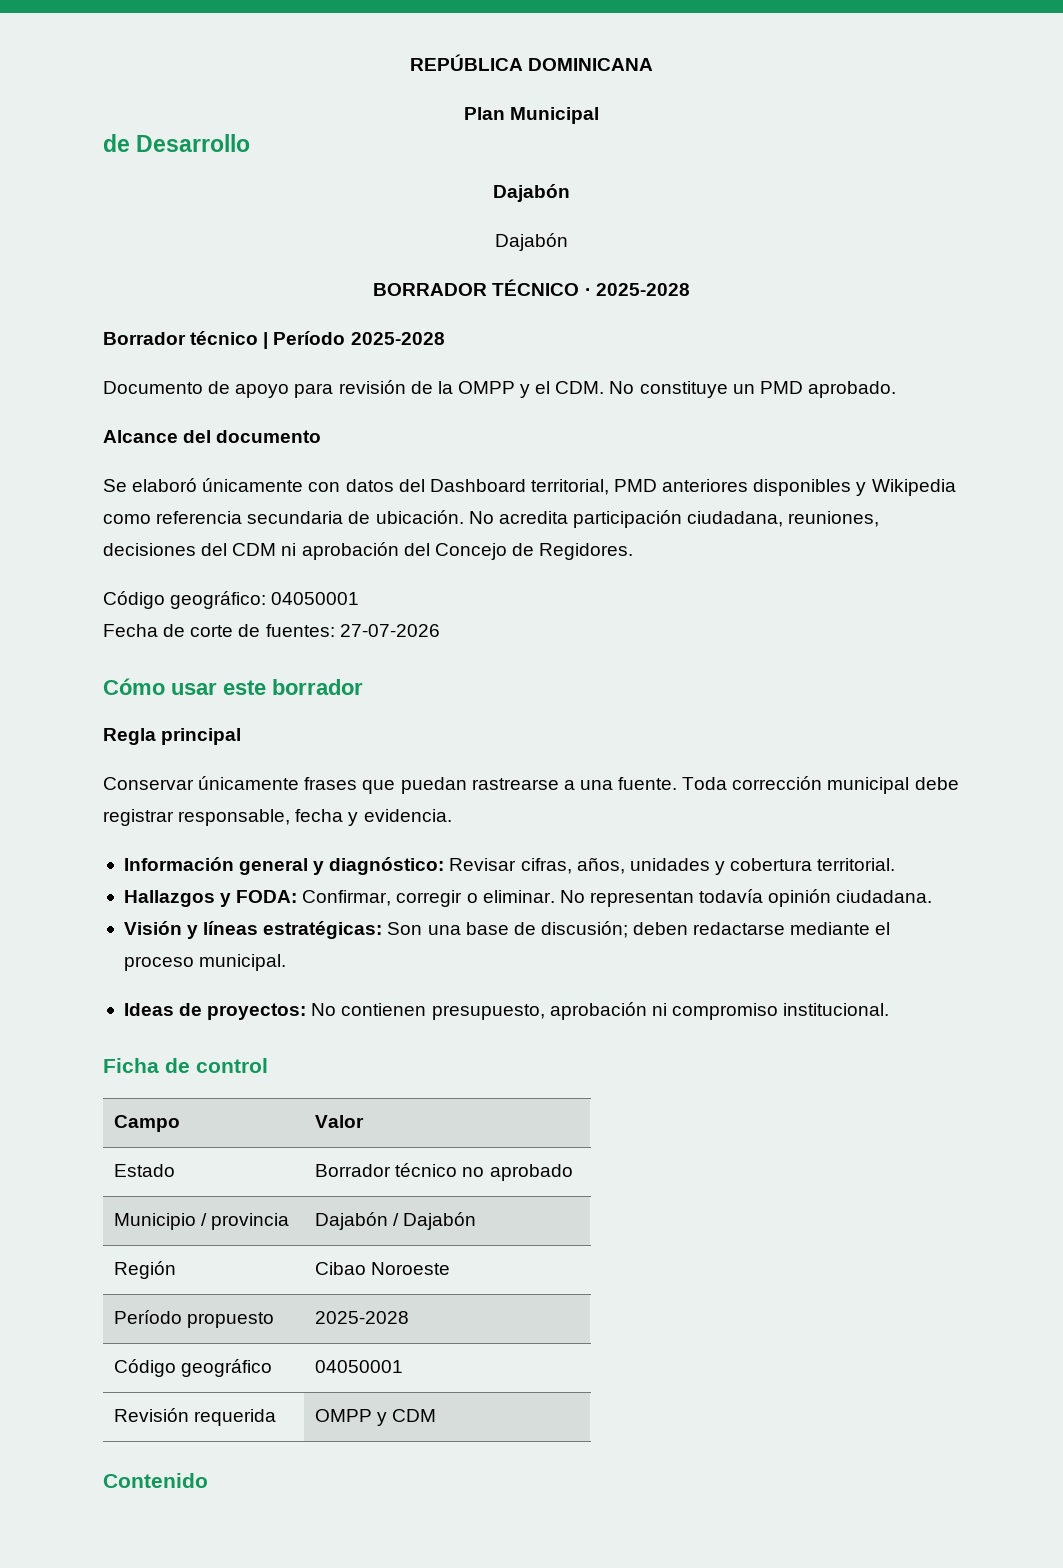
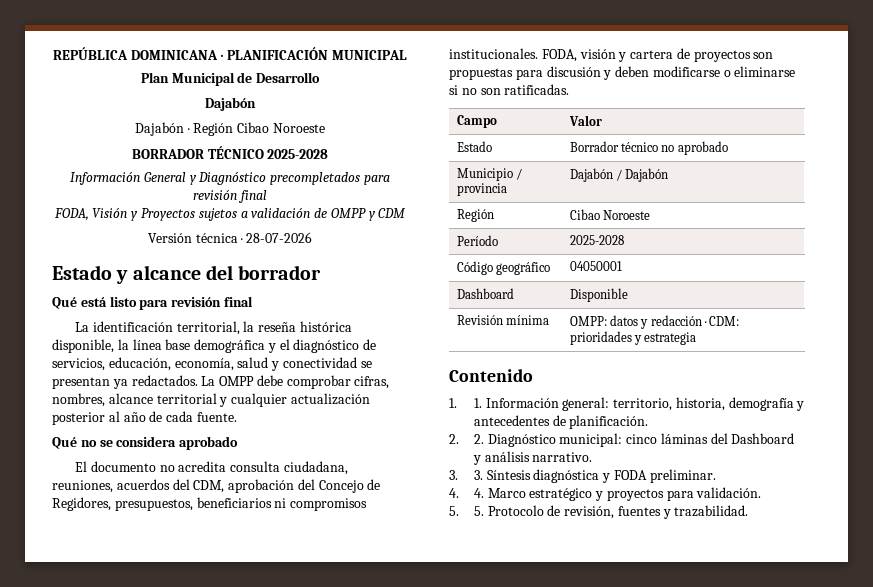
(654, 64) none -> [221,47,407,60] · PLANIFICACIÓN MUNICIPAL
(600, 115) // -> (235, 79) none
(568, 242) none -> [188,122,325,136] · Región Cibao Noroeste
[584,283,690,296] [103,331,445,349] [103,380,896,398] [103,430,322,443] [103,478,956,496] [103,510,880,528] [103,542,634,560] [103,591,360,609] [103,624,440,637] [103,678,363,695] [103,728,242,745] [103,776,959,794] [103,809,452,826] [123,857,896,875] [123,889,933,907] [123,921,891,939] [123,954,287,971] [123,1002,890,1020] [103,1058,268,1073] · 2025-2028 // Borrador técnico | Período 2025-2028 // Documento de apoyo para revisión de la OMPP y el CDM. No constituye un PMD aprobado. // Alcance del documento // Se elaboró únicamente con datos del Dashboard territorial, PMD anteriores disponibles y Wikipedia como referencia secundaria de ubicación. No acredita participación ciudadana, reuniones, decisiones del CDM ni aprobación del Concejo de Regidores. // Código geográfico: 04050001 // Fecha de corte de fuentes: 27-07-2026 // Cómo usar este borrador // Regla principal // Conservar únicamente frases que puedan rastrearse a una fuente. Toda corrección municipal debe registrar responsable, fecha y evidencia. // Información general y diagnóstico: Revisar cifras, años, unidades y cobertura territorial. // Hallazgos y FODA: Confirmar, corregir o eliminar. No representan todavía opinión ciudadana. // Visión y líneas estratégicas: Son una base de discusión; deben redactarse mediante el proceso municipal. // Ideas de proyectos: No contienen presupuesto, aprobación ni compromiso institucional. // Ficha de control -> [267,149,329,159] [70,172,390,185] [193,190,267,203] [53,208,407,221] [147,232,313,243] [52,265,322,284] [52,296,253,310] [75,321,352,335] [52,339,377,353] [52,357,372,371] [52,375,390,389] [52,393,370,407] [52,411,237,425] [52,436,239,450] [75,461,348,475] [52,479,381,493] [52,497,368,511] [449,48,774,62] [449,66,796,80] [449,84,570,95] 2025-2028 // Información General y Diagnóstico precompletados para revisión final // FODA, Visión y Proyectos sujetos a validación de OMPP y CDM // Versión técnica · 28-07-2026 // Estado y alcance del borrador // Qué está listo para revisión final // La identificación territorial, la reseña histórica disponible, la línea base demográfica y el diagnóstico de servicios, educación, economía, salud y conectividad se presentan ya redactados. La OMPP debe comprobar cifras, nombres, alcance territorial y cualquier actualización posterior al año de cada fuente. // Qué no se considera aprobado // El documento no acredita consulta ciudadana, reuniones, acuerdos del CDM, aprobación del Concejo de Regidores, presupuestos, beneficiarios ni compromisos institucionales. FODA, visión y cartera de proyectos son propuestas para discusión y deben modificarse o eliminarse si no son ratificadas.
[187,1312,275,1328] propuesto -> (498, 240) none
(404, 1366) none -> [456,288,514,299] [569,288,628,302] // Dashboard | Disponible
[194,1409,277,1426] [315,1409,437,1426] [103,1473,208,1488] requerida | OMPP y CDM // Contenido -> [505,315,549,325] [569,315,740,329] [569,331,697,345] [449,369,533,382] [449,397,805,411] [473,415,649,429] [449,433,795,447] [472,451,593,465] [449,469,716,483] [449,487,762,501] [449,505,749,519] mínima | OMPP: datos y redacción · CDM: prioridades y estrategia // Contenido // 1. 1. Información general: territorio, historia, demografía y antecedentes de planificación. // 2. 2. Diagnóstico municipal: cinco láminas del Dashboard y análisis narrativo. // 3. 3. Síntesis diagnóstica y FODA preliminar. // 4. 4. Marco estratégico y proyectos para validación. // 5. 5. Protocolo de revisión, fuentes y trazabilidad.

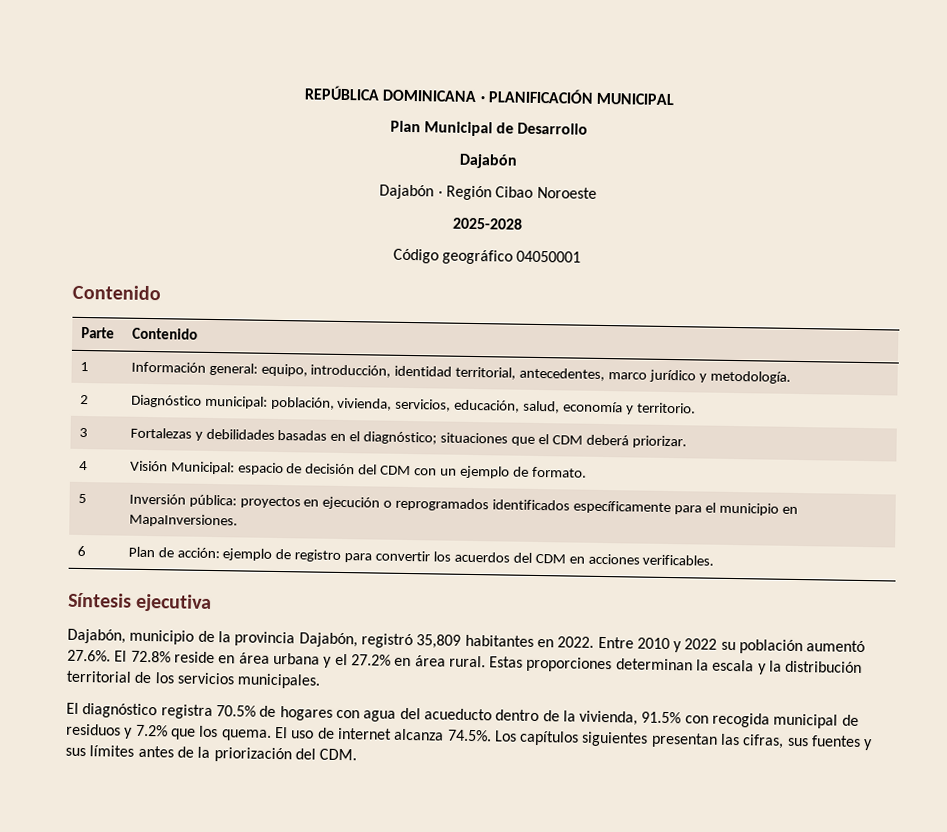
[131,146,329,159] [70,172,390,185] [193,190,267,203] [53,208,407,221] [147,232,313,243] [52,265,322,284] [52,296,253,310] [75,321,352,335] [52,339,377,353] [52,357,372,371] [52,375,390,389] [52,393,370,407] [52,411,237,425] [52,436,239,450] [75,461,348,475] [52,479,381,493] [52,497,368,511] [449,48,774,62] [449,66,796,80] [449,84,570,95] [456,115,497,128] [568,115,602,126] [456,141,492,152] [569,141,728,155] [456,168,522,181] [456,183,507,196] [569,168,669,182] [456,209,494,222] [569,209,650,220] [456,235,498,246] [569,235,624,245] [456,261,550,275] [569,261,622,271] [456,288,514,299] [569,288,628,302] [456,315,549,325] [569,315,740,329] [569,331,697,345] [449,369,533,382] [449,397,805,411] [473,415,649,429] [449,433,795,447] [472,451,593,465] [449,469,716,483] [449,487,762,501] [449,505,749,519] BORRADOR TÉCNICO 2025-2028 // Información General y Diagnóstico precompletados para revisión final // FODA, Visión y Proyectos sujetos a validación de OMPP y CDM // Versión técnica · 28-07-2026 // Estado y alcance del borrador // Qué está listo para revisión final // La identificación territorial, la reseña histórica disponible, la línea base demográfica y el diagnóstico de servicios, educación, economía, salud y conectividad se presentan ya redactados. La OMPP debe comprobar cifras, nombres, alcance territorial y cualquier actualización posterior al año de cada fuente. // Qué no se considera aprobado // El documento no acredita consulta ciudadana, reuniones, acuerdos del CDM, aprobación del Concejo de Regidores, presupuestos, beneficiarios ni compromisos institucionales. FODA, visión y cartera de proyectos son propuestas para discusión y deben modificarse o eliminarse si no son ratificadas. // Campo | Valor // Estado | Borrador técnico no aprobado // Municipio / provincia | Dajabón / Dajabón // Región | Cibao Noroeste // Período | 2025-2028 // Código geográfico | 04050001 // Dashboard | Disponible // Revisión mínima | OMPP: datos y redacción · CDM: prioridades y estrategia // Contenido // 1. 1. Información general: territorio, historia, demografía y antecedentes de planificación. // 2. 2. Diagnóstico municipal: cinco láminas del Dashboard y análisis narrativo. // 3. 3. Síntesis diagnóstica y FODA preliminar. // 4. 4. Marco estratégico y proyectos para validación. // 5. 5. Protocolo de revisión, fuentes y trazabilidad. -> [452,217,523,230] [392,248,582,265] [72,284,161,301] [80,326,115,339] [131,327,198,340] [79,361,89,372] [130,361,791,384] [79,394,89,405] [130,394,696,415] [78,427,88,438] [129,427,687,449] [78,460,88,471] [129,460,587,479] [77,493,87,504] [128,493,798,516] [128,513,238,528] [76,545,86,557] [127,546,715,566] [68,592,213,613] [67,628,866,655] [67,649,863,675] [66,670,322,689] [66,702,859,729] [66,723,874,751] [65,745,358,763] 2025-2028 // Código geográfico 04050001 // Contenido // Parte | Contenido // 1 | Información general: equipo, introducción, identidad territorial, antecedentes, marco jurídico y metodología. // 2 | Diagnóstico municipal: población, vivienda, servicios, educación, salud, economía y territorio. // 3 | Fortalezas y debilidades basadas en el diagnóstico; situaciones que el CDM deberá priorizar. // 4 | Visión Municipal: espacio de decisión del CDM con un ejemplo de formato. // 5 | Inversión pública: proyectos en ejecución o reprogramados identificados específicamente para el municipio en MapaInversiones. // 6 | Plan de acción: ejemplo de registro para convertir los acuerdos del CDM en acciones verificables. // Síntesis ejecutiva // Dajabón, municipio de la provincia Dajabón, registró 35,809 habitantes en 2022. Entre 2010 y 2022 su población aumentó 27.6%. El 72.8% reside en área urbana y el 27.2% en área rural. Estas proporciones determinan la escala y la distribución territorial de los servicios municipales. // El diagnóstico registra 70.5% de hogares con agua del acueducto dentro de la vivienda, 91.5% con recogida municipal de residuos y 7.2% que los quema. El uso de internet alcanza 74.5%. Los capítulos siguientes presentan las cifras, sus fuentes y sus límites antes de la priorización del CDM.

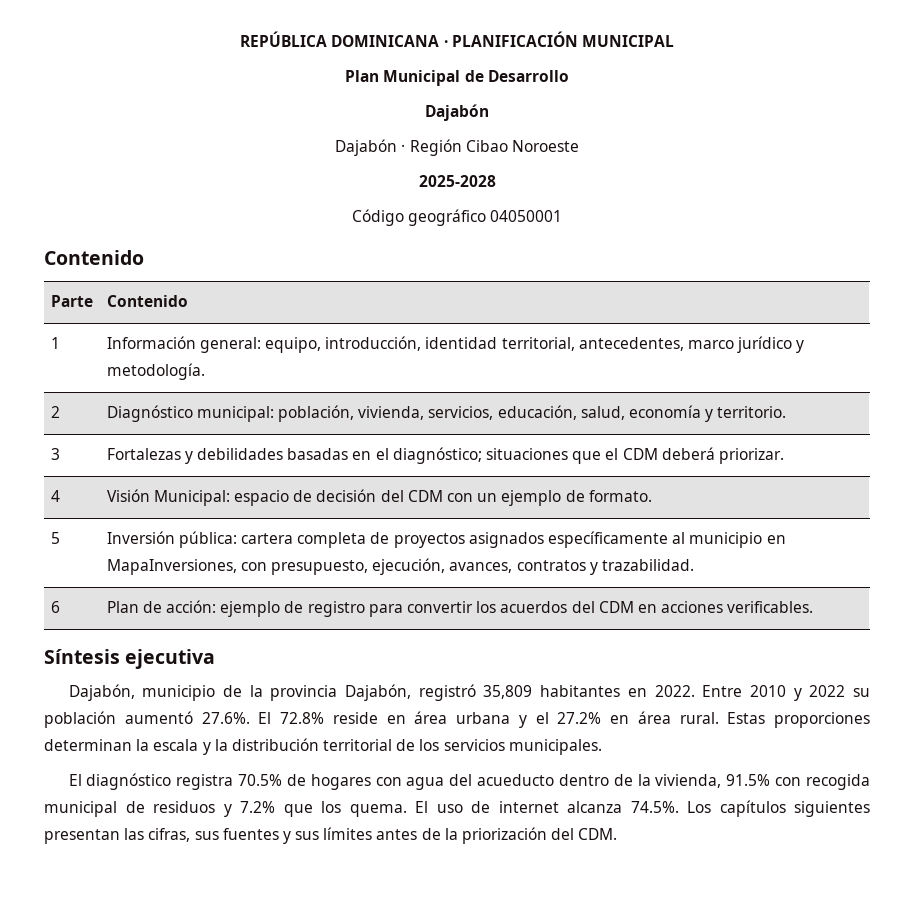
[239,496,798,516] [128,513,238,528] proyectos en ejecución o reprogramados identificados específicamente para el municipio en MapaInversiones. -> [241,531,786,548] [106,558,694,575] cartera completa de proyectos asignados específicamente al municipio en MapaInversiones, con presupuesto, ejecución, avances, contratos y trazabilidad.

